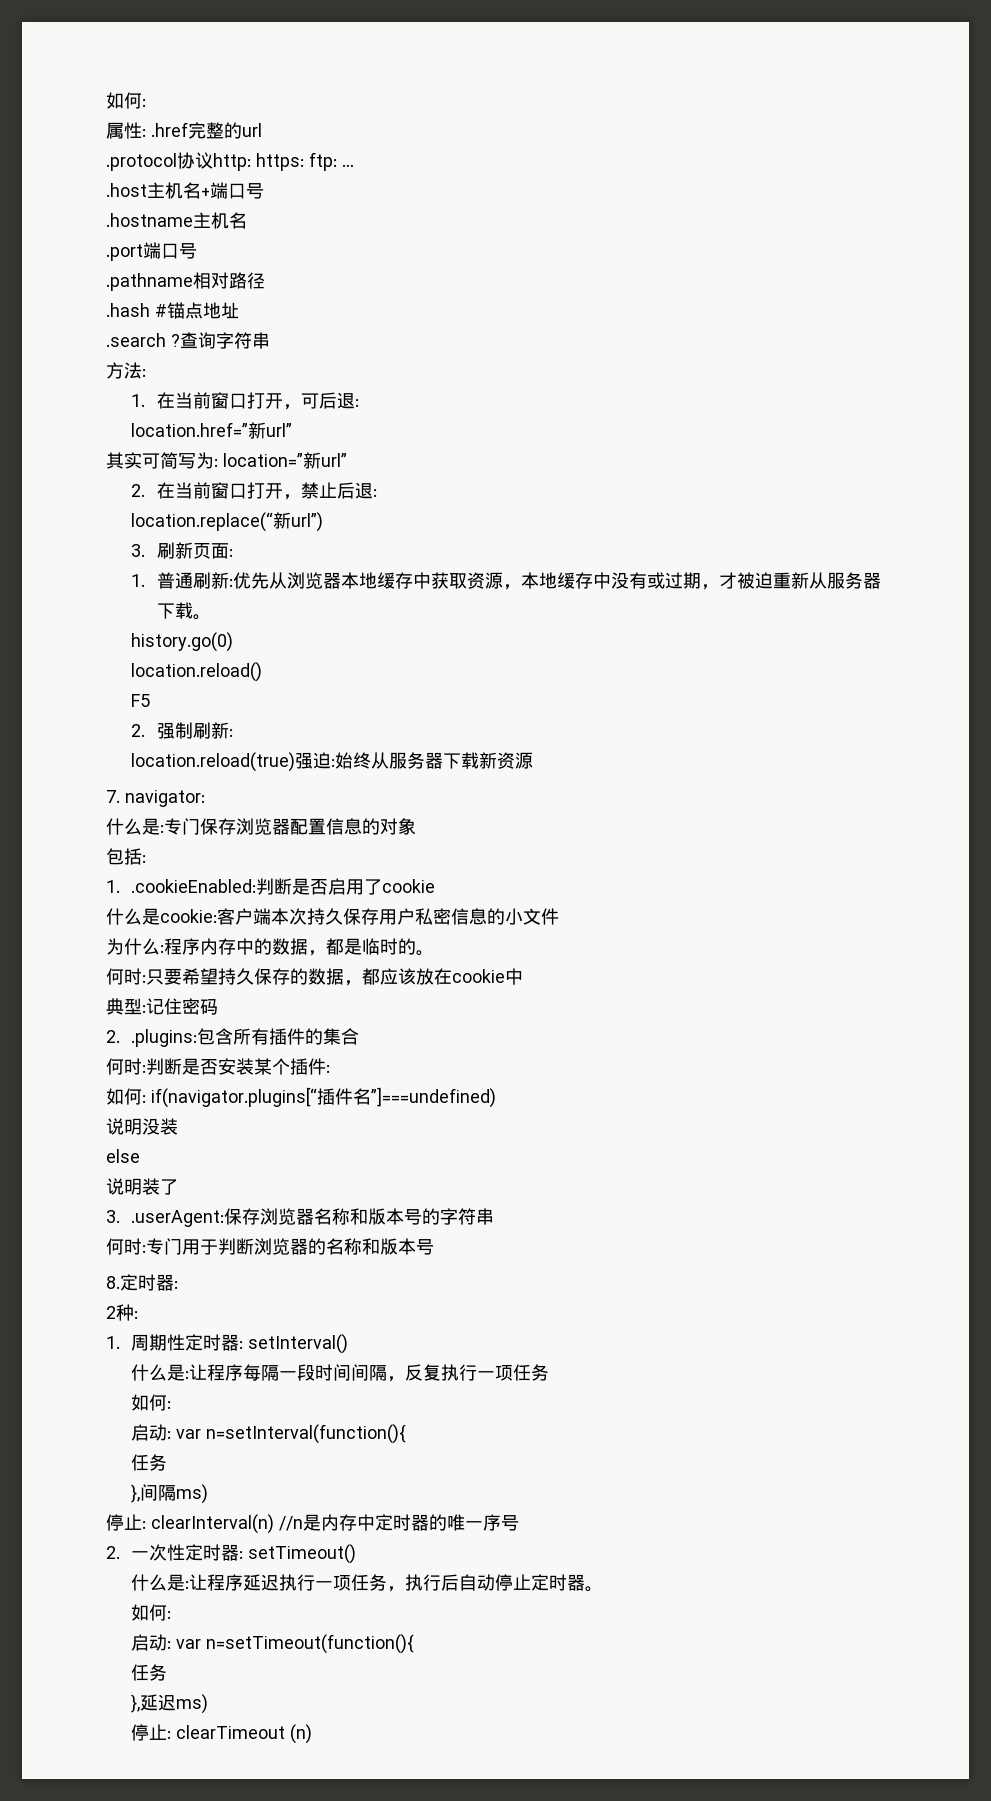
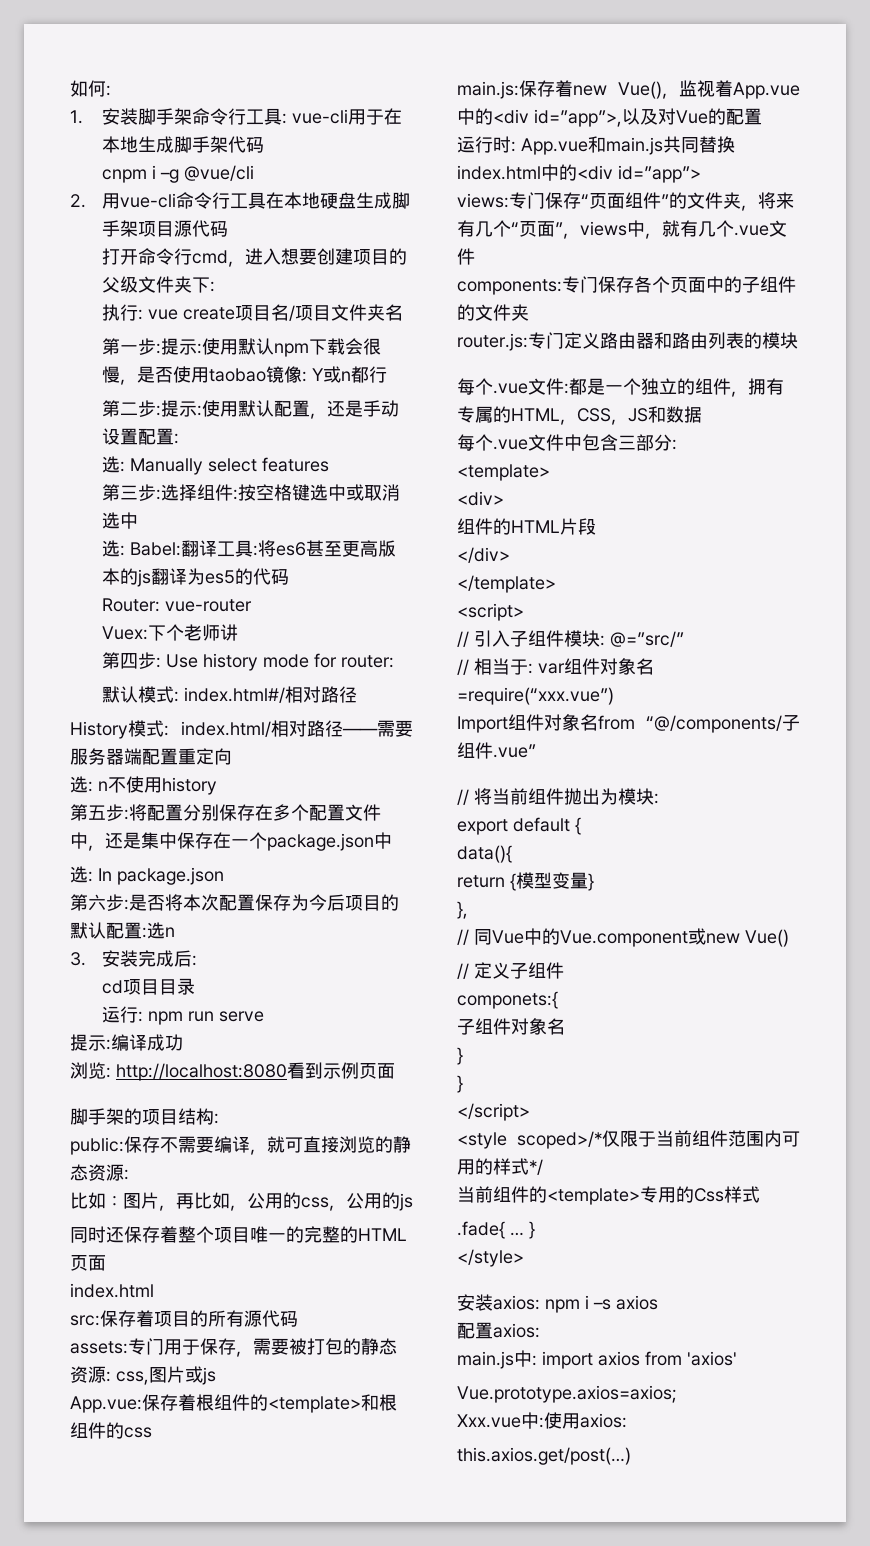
[106,92,146,109] [106,122,262,139] [106,152,354,171] [106,182,264,199] [106,212,247,229] [106,242,197,261] [106,272,265,291] [106,302,239,319] [106,332,270,349] [106,362,146,379] [131,392,359,410] [131,422,293,439] [106,452,347,469] [131,482,377,500] [131,512,324,532] [131,542,233,559] [131,572,881,590] [156,602,211,620] [131,632,234,652] [131,662,263,682] [131,694,151,707] [131,722,233,739] [131,752,534,772] [106,790,205,807] [106,818,416,835] [106,848,146,865] [106,878,436,895] [106,908,559,925] [106,938,434,956] [106,968,523,986] [106,998,218,1015] [106,1028,360,1047] [106,1058,330,1075] [106,1087,496,1108] [106,1118,178,1135] [106,1149,140,1163] [106,1178,178,1195] [106,1208,495,1227] [106,1238,434,1255] [106,1274,178,1291] [106,1304,138,1321] [106,1334,349,1354] [131,1364,550,1382] [131,1394,172,1411] [131,1424,407,1444] [131,1454,168,1471] [131,1484,209,1504] [106,1514,519,1534] [106,1544,357,1564] [131,1574,604,1592] [131,1604,172,1621] [131,1634,415,1654] [131,1664,168,1681] [131,1694,209,1714] [131,1724,313,1744] 如何: // 属性: .href完整的url // .protocol协议http: https: ftp: … // .host主机名+端口号 // .hostname主机名 // .port端口号 // .pathname相对路径 // .hash #锚点地址 // .search ?查询字符串 // 方法: // 1.在当前窗口打开，可后退: // location.href=”新url” // 其实可简写为: location=”新url” // 2.在当前窗口打开，禁止后退: // location.replace(“新url”) // 3.刷新页面: // 1.普通刷新:优先从浏览器本地缓存中获取资源，本地缓存中没有或过期，才被迫重新从服务器下载。 // history.go(0) // location.reload() // F5 // 2.强制刷新: // location.reload(true)强迫:始终从服务器下载新资源 // 7. navigator: // 什么是:专门保存浏览器配置信息的对象 // 包括: // 1. .cookieEnabled:判断是否启用了cookie // 什么是cookie:客户端本次持久保存用户私密信息的小文件 // 为什么:程序内存中的数据，都是临时的。 // 何时:只要希望持久保存的数据，都应该放在cookie中 // 典型:记住密码 // 2. .plugins:包含所有插件的集合 // 何时:判断是否安装某个插件: // 如何: if(navigator.plugins[“插件名”]===undefined) // 说明没装 // else // 说明装了 // 3. .userAgent:保存浏览器名称和版本号的字符串 // 何时:专门用于判断浏览器的名称和版本号 // 8.定时器: // 2种: // 1.周期性定时器: setInterval() // 什么是:让程序每隔一段时间间隔，反复执行一项任务 // 如何: // 启动: var n=setInterval(function(){ // 任务 // },间隔ms) // 停止: clearInterval(n) //n是内存中定时器的唯一序号 // 2.一次性定时器: setTimeout() // 什么是:让程序延迟执行一项任务，执行后自动停止定时器。 // 如何: // 启动: var n=setTimeout(function(){ // 任务 // },延迟ms) // 停止: clearTimeout (n) -> [70,80,111,97] [70,108,403,125] [102,136,265,153] [102,165,255,183] [70,192,411,209] [102,220,229,237] [102,248,408,267] [102,276,216,293] [102,304,404,321] [102,338,382,357] [102,366,388,385] [102,400,400,419] [102,428,180,445] [102,456,330,475] [102,484,401,501] [102,512,139,529] [102,540,397,557] [102,568,290,587] [102,598,253,612] [102,624,239,641] [102,652,395,671] [102,686,358,703] [70,720,413,739] [70,748,232,765] [70,776,217,795] [70,804,381,821] [70,832,392,851] [70,866,224,885] [70,894,399,911] [70,922,175,939] [70,950,198,967] [102,978,196,995] [102,1006,265,1025] [70,1034,183,1051] [70,1062,395,1081] [70,1108,219,1125] [70,1136,411,1155] [70,1164,129,1181] [70,1192,413,1211] [70,1226,407,1243] [70,1255,106,1271] [70,1283,154,1298] [70,1310,298,1327] [70,1338,397,1357] [70,1366,216,1385] [70,1394,397,1413] [70,1422,152,1439] [457,80,800,99] [457,108,762,127] [457,136,735,155] [457,164,701,183] [457,192,794,211] [457,220,787,239] [457,248,475,265] [457,276,796,295] [457,304,529,321] [457,332,798,351] [457,378,784,397] [457,406,702,425] [457,434,677,451] [457,464,550,481] [457,491,504,506] [457,518,596,535] [457,547,510,563] [457,575,556,593] [457,603,524,621] [457,630,684,647] [457,658,654,675] [457,687,614,705] [457,714,800,733] [457,742,536,759] [457,788,659,805] [457,817,581,835] [457,845,512,863] [457,872,594,891] [457,901,468,919] [457,928,789,947] [457,962,564,979] [457,991,558,1009] [457,1018,565,1035] [457,1047,463,1065] [457,1075,463,1093] [457,1103,530,1121] [457,1130,800,1149] [457,1158,543,1175] [457,1186,760,1205] [457,1221,535,1239] [457,1249,524,1267] [457,1294,658,1313] [457,1322,540,1339] [457,1350,737,1369] [457,1385,677,1403] [457,1412,627,1429] [457,1447,631,1465] 如何: // 1.安装脚手架命令行工具: vue-cli用于在本地生成脚手架代码 // cnpm i –g @vue/cli // 2.用vue-cli命令行工具在本地硬盘生成脚手架项目源代码 // 打开命令行cmd，进入想要创建项目的父级文件夹下: // 执行: vue create项目名/项目文件夹名 // 第一步:提示:使用默认npm下载会很慢，是否使用taobao镜像: Y或n都行 // 第二步:提示:使用默认配置，还是手动设置配置: // 选: Manually select features // 第三步:选择组件:按空格键选中或取消选中 // 选: Babel:翻译工具:将es6甚至更高版本的js翻译为es5的代码 // Router: vue-router // Vuex:下个老师讲 // 第四步: Use history mode for router: // 默认模式: index.html#/相对路径 // History模式: index.html/相对路径——需要服务器端配置重定向 // 选: n不使用history // 第五步:将配置分别保存在多个配置文件中，还是集中保存在一个package.json中 // 选: In package.json // 第六步:是否将本次配置保存为今后项目的默认配置:选n // 3.安装完成后: // cd项目目录 // 运行: npm run serve // 提示:编译成功 // 浏览: http://localhost:8080看到示例页面 // 脚手架的项目结构: // public:保存不需要编译，就可直接浏览的静态资源: // 比如：图片，再比如，公用的css，公用的js // 同时还保存着整个项目唯一的完整的HTML页面 // index.html // src:保存着项目的所有源代码 // assets:专门用于保存，需要被打包的静态资源: css,图片或js // App.vue:保存着根组件的<template>和根组件的css // main.js:保存着new Vue()，监视着App.vue中的<div id=”app”>,以及对Vue的配置 // 运行时: App.vue和main.js共同替换index.html中的<div id=”app”> // views:专门保存“页面组件”的文件夹，将来有几个“页面”，views中，就有几个.vue文件 // components:专门保存各个页面中的子组件的文件夹 // router.js:专门定义路由器和路由列表的模块 // 每个.vue文件:都是一个独立的组件，拥有专属的HTML，CSS，JS和数据 // 每个.vue文件中包含三部分: // <template> // <div> // 组件的HTML片段 // </div> // </template> // <script> // // 引入子组件模块: @=”src/” // // 相当于: var组件对象名=require(“xxx.vue”) // Import组件对象名from “@/components/子组件.vue” // // 将当前组件抛出为模块: // export default { // data(){ // return {模型变量} // }, // // 同Vue中的Vue.component或new Vue() // // 定义子组件 // componets:{ // 子组件对象名 // } // } // </script> // <style scoped>/*仅限于当前组件范围内可用的样式*/ // 当前组件的<template>专用的Css样式 // .fade{ … } // </style> // 安装axios: npm i –s axios // 配置axios: // main.js中: import axios from 'axios' // Vue.prototype.axios=axios; // Xxx.vue中:使用axios: // this.axios.get/post(…)

